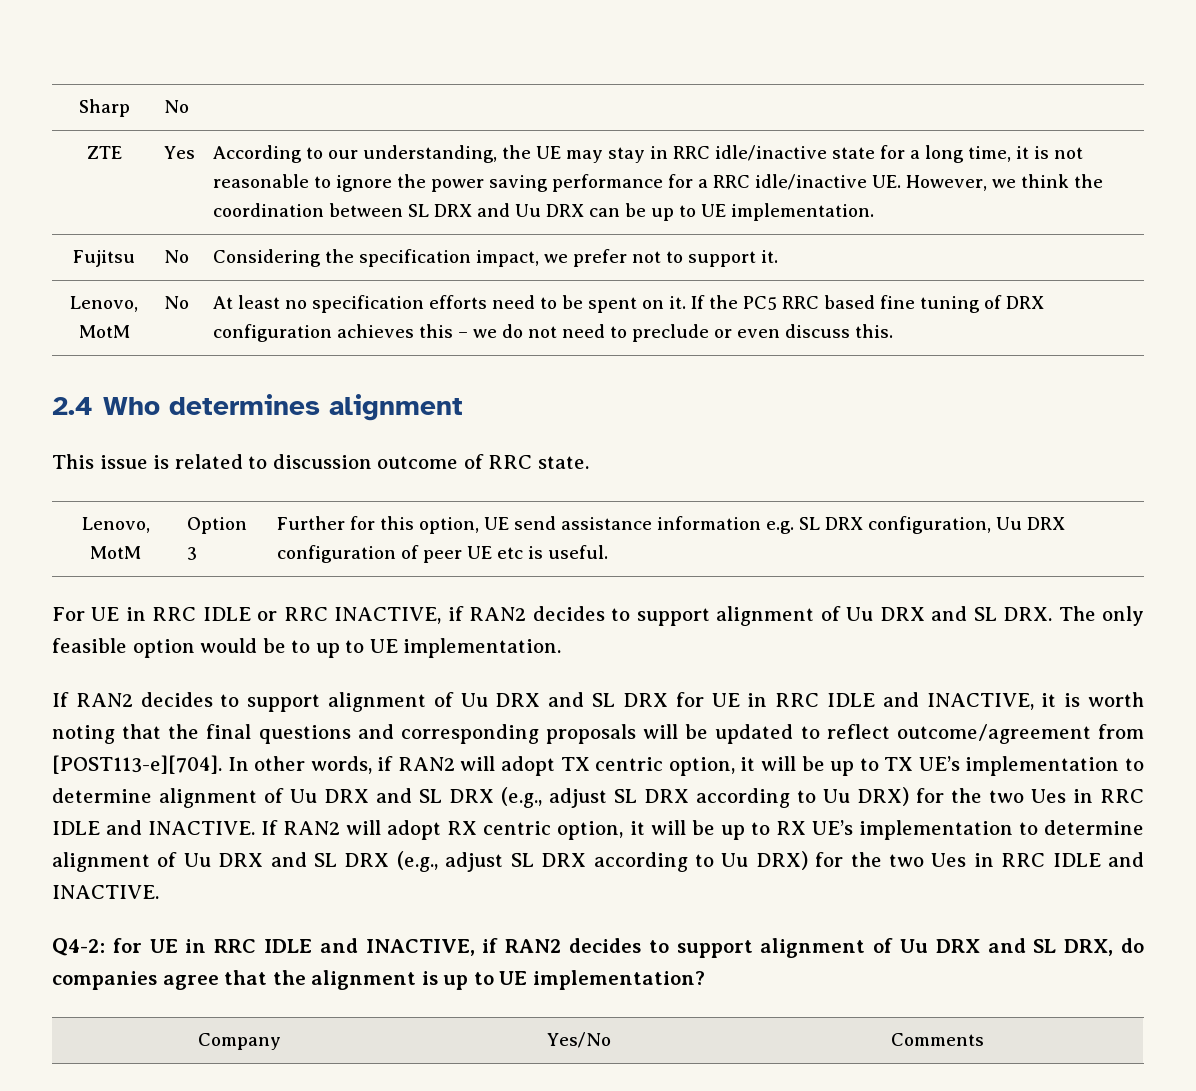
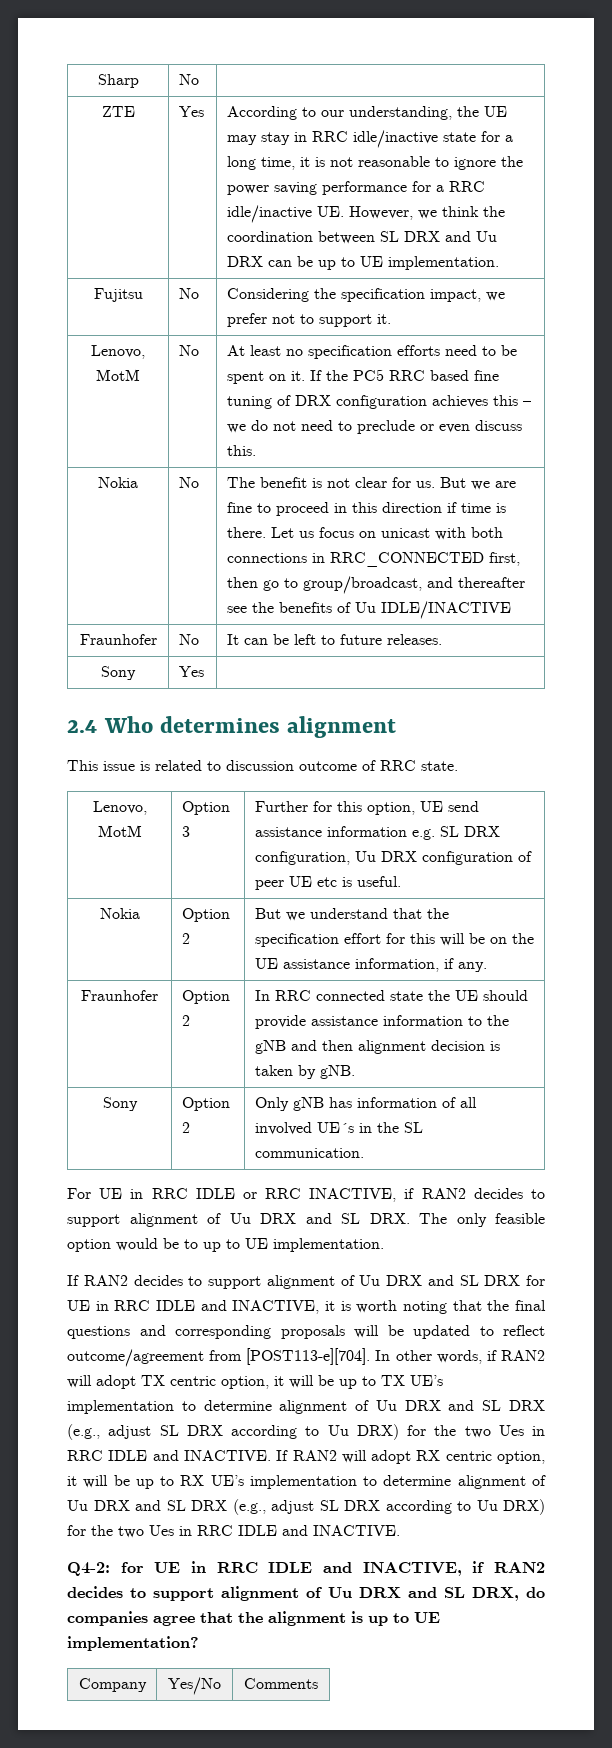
(893, 331) none -> [98,477,138,488] [178,477,199,488] [226,477,516,490] [226,502,506,516] [226,527,503,540] [226,552,520,567] [226,576,525,594] [226,601,511,619] [79,634,157,645] [178,634,199,645] [226,634,442,645] [101,666,136,680] [178,666,204,677] // Nokia | No | The benefit is not clear for us. But we are fine to proceed in this direction if time is there. Let us focus on unicast with both connections in RRC_CONNECTED first, then go to group/broadcast, and thereafter see the benefits of Uu IDLE/INACTIVE // Fraunhofer | No | It can be left to future releases. // Sony | Yes |
(608, 552) none -> [99,908,140,919] [181,908,230,922] [181,933,190,944] [254,908,449,921] [254,933,534,947] [254,958,487,972] [81,990,158,1001] [181,990,230,1004] [181,1015,190,1026] [254,990,528,1001] [254,1015,509,1029] [254,1040,500,1054] [254,1065,355,1079] [102,1097,138,1111] [181,1097,230,1111] [181,1122,190,1133] [254,1097,477,1111] [254,1122,423,1135] [254,1148,364,1158] // Nokia | Option 2 | But we understand that the specification effort for this will be on the UE assistance information, if any. // Fraunhofer | Option 2 | In RRC connected state the UE should provide assistance information to the gNB and then alignment decision is taken by gNB. // Sony | Option 2 | Only gNB has information of all involved UE´s in the SL communication.

